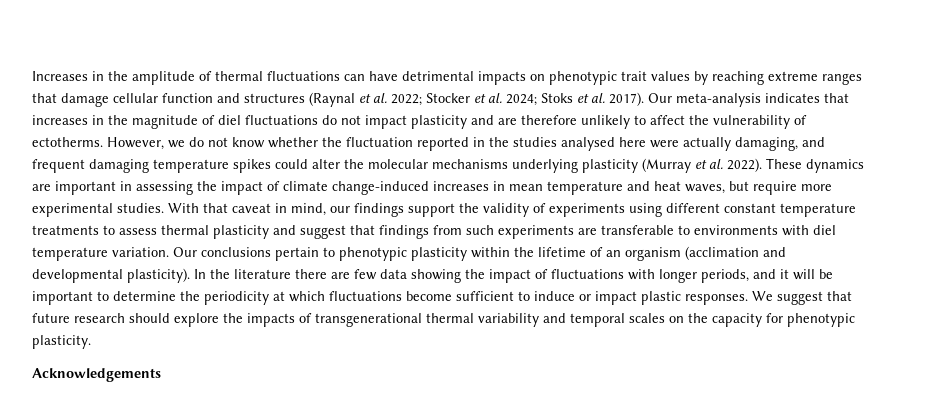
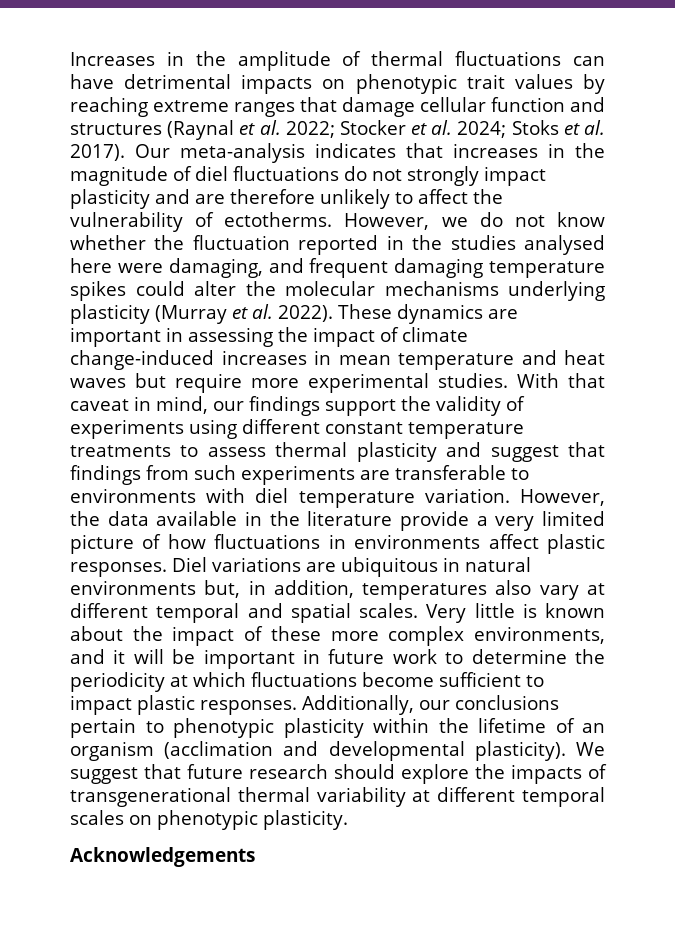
(361, 120) none -> [407,166,479,186] strongly
[683,137,731,151] actually -> (163, 268) none
[685,184,725,194] waves, -> [70,378,126,388] waves
[173,247,197,257] Our -> [520,489,605,506] [70,511,605,531] [70,534,605,554] [70,557,531,577] [70,580,605,600] [70,603,605,623] [70,626,605,646] [70,649,605,669] [70,672,544,692] [70,695,450,715] However, the data available in the literature provide a very limited picture of how fluctuations in environments affect plastic responses. Diel variations are ubiquitous in natural environments but, in addition, temperatures also vary at different temporal and spatial scales. Very little is known about the impact of these more complex environments, and it will be important in future work to determine the periodicity at which fluctuations become sufficient to impact plastic responses. Additionally, our
[194,269,833,283] [32,291,748,305] In the literature there are few data showing the impact of fluctuations with longer periods, and it will be important to determine the periodicity at which fluctuations become sufficient to induce or impact plastic responses. -> (566, 751) none
[543,313,566,323] and -> [412,787,516,802] at different
[688,313,783,327] the capacity for -> (152, 820) none

